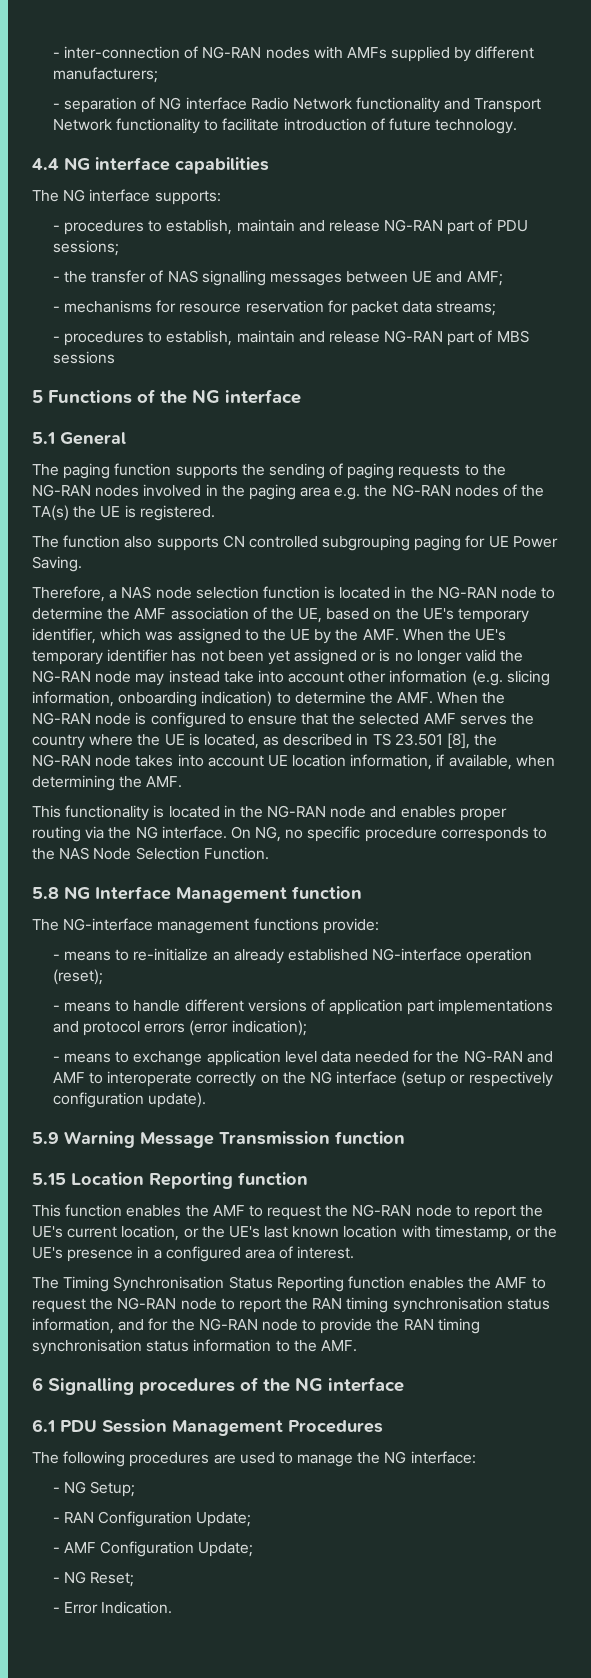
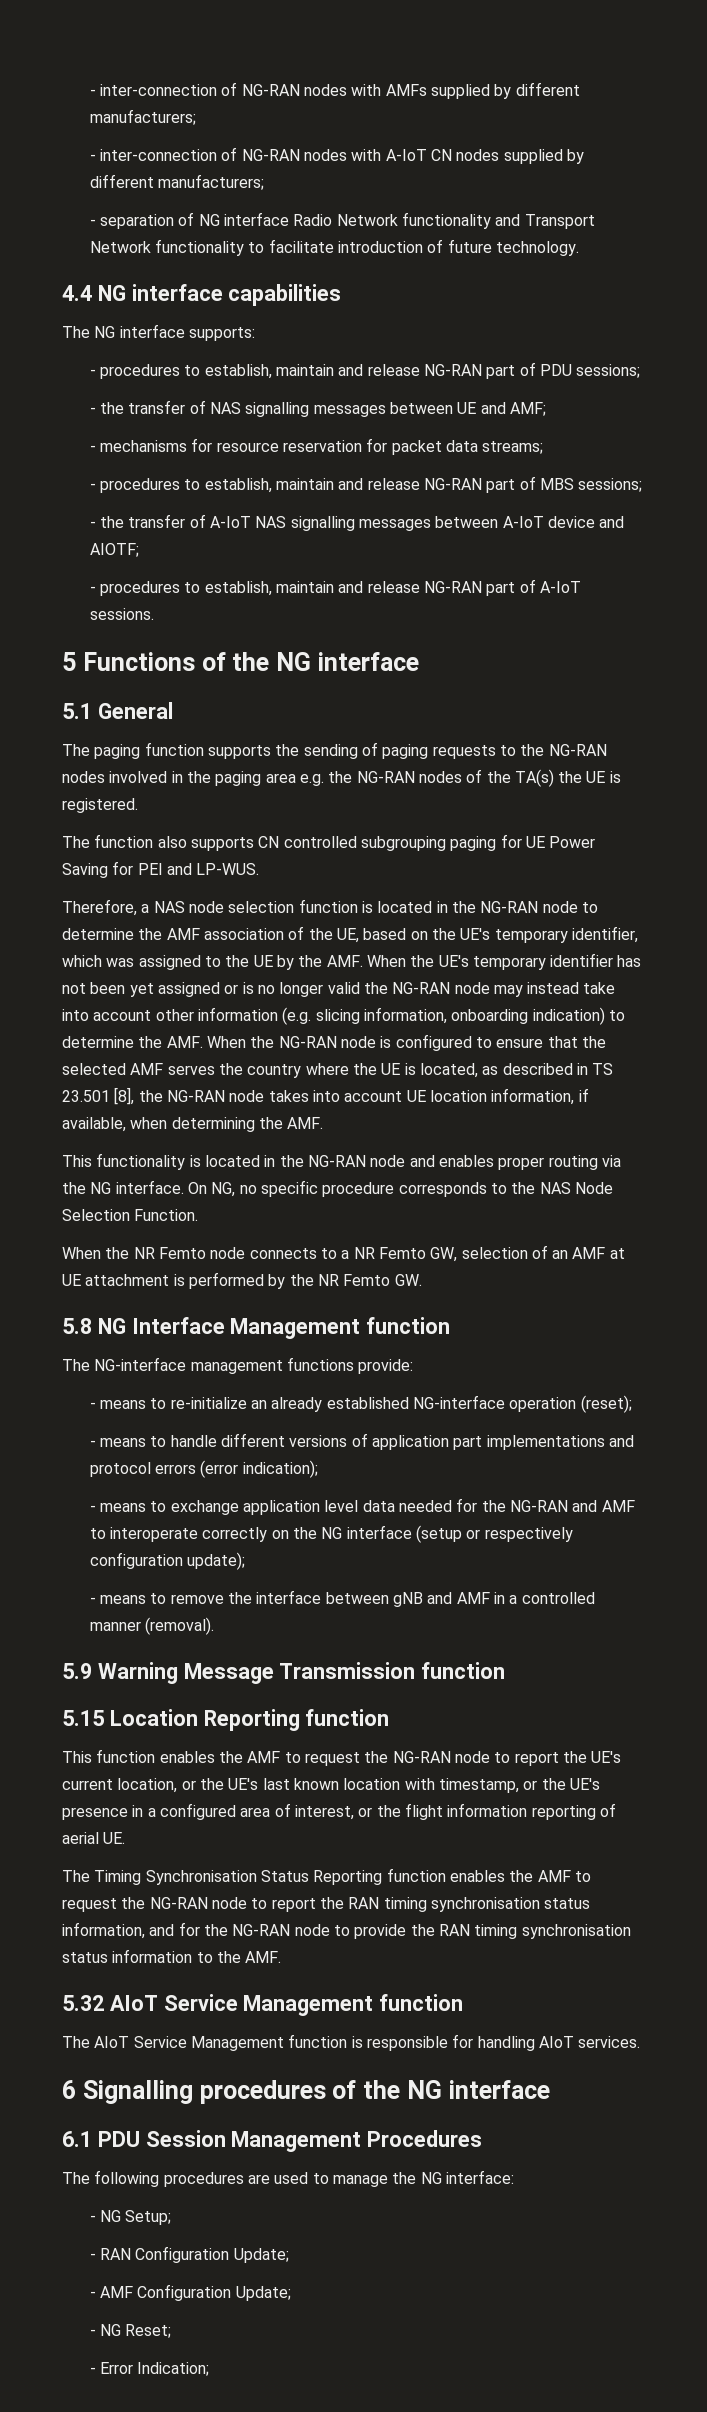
(158, 75) none -> [89,147,585,164] [89,174,265,190] // - inter-connection of NG-RAN nodes with A-IoT CN nodes supplied by different manufacturers;
[52,351,115,364] sessions -> [578,478,643,492] [89,514,625,531] [89,543,139,557] [89,579,582,596] [89,608,154,620] sessions; // - the transfer of A-IoT NAS signalling messages between A-IoT device and AIOTF; // - procedures to establish, maintain and release NG-RAN part of A-IoT sessions.
[32,556,82,572] Saving. -> [62,861,260,878] Saving for PEI and LP-WUS.
(269, 853) none -> [62,1245,625,1262] [62,1272,422,1289] // When the NR Femto node connects to a NR Femto GW, selection of an AMF at UE attachment is performed by the NR Femto GW.
[148,1092,207,1108] update). -> [187,1552,246,1570] [89,1590,595,1607] [89,1617,215,1635] update); // - means to remove the interface between gNB and AMF in a controlled manner (removal).
[297,1246,355,1259] interest. -> [294,1803,616,1820] [62,1832,126,1844] interest, or the flight information reporting of aerial UE.
(357, 1346) none -> [62,1994,464,2016] [62,2034,641,2051] // 5.32 AIoT Service Management function // The AIoT Service Management function is responsible for handling AIoT services.
[101,1601,173,1614] Indication. -> [137,2362,210,2376] Indication;

